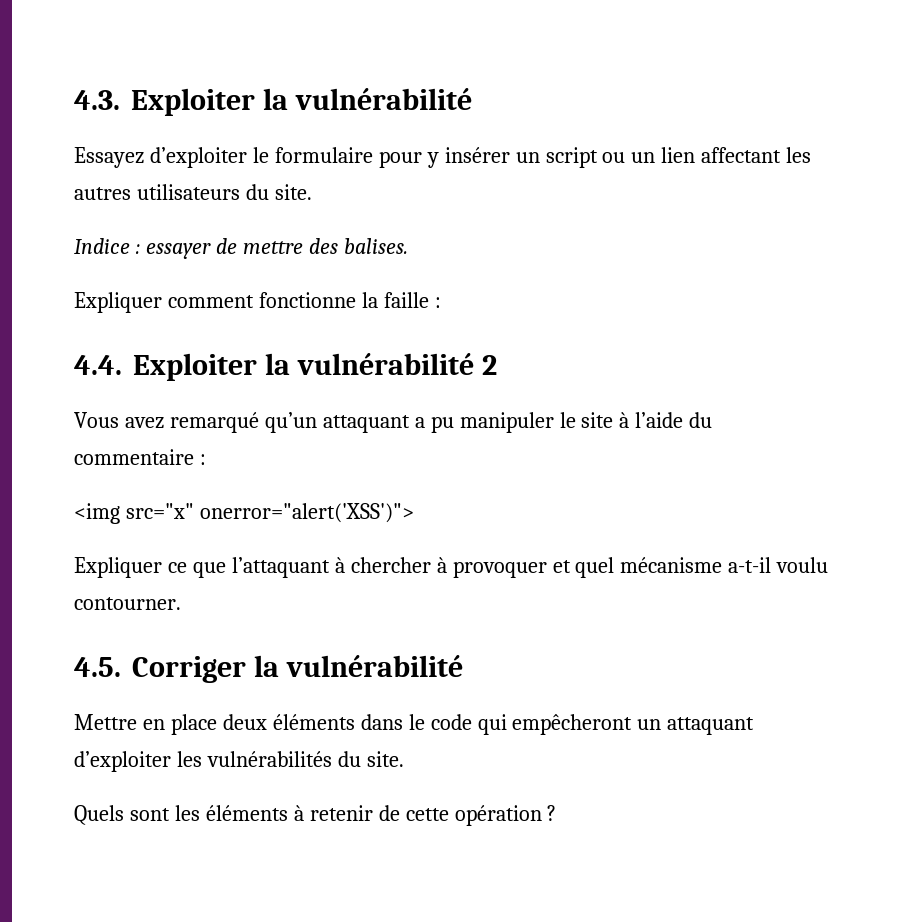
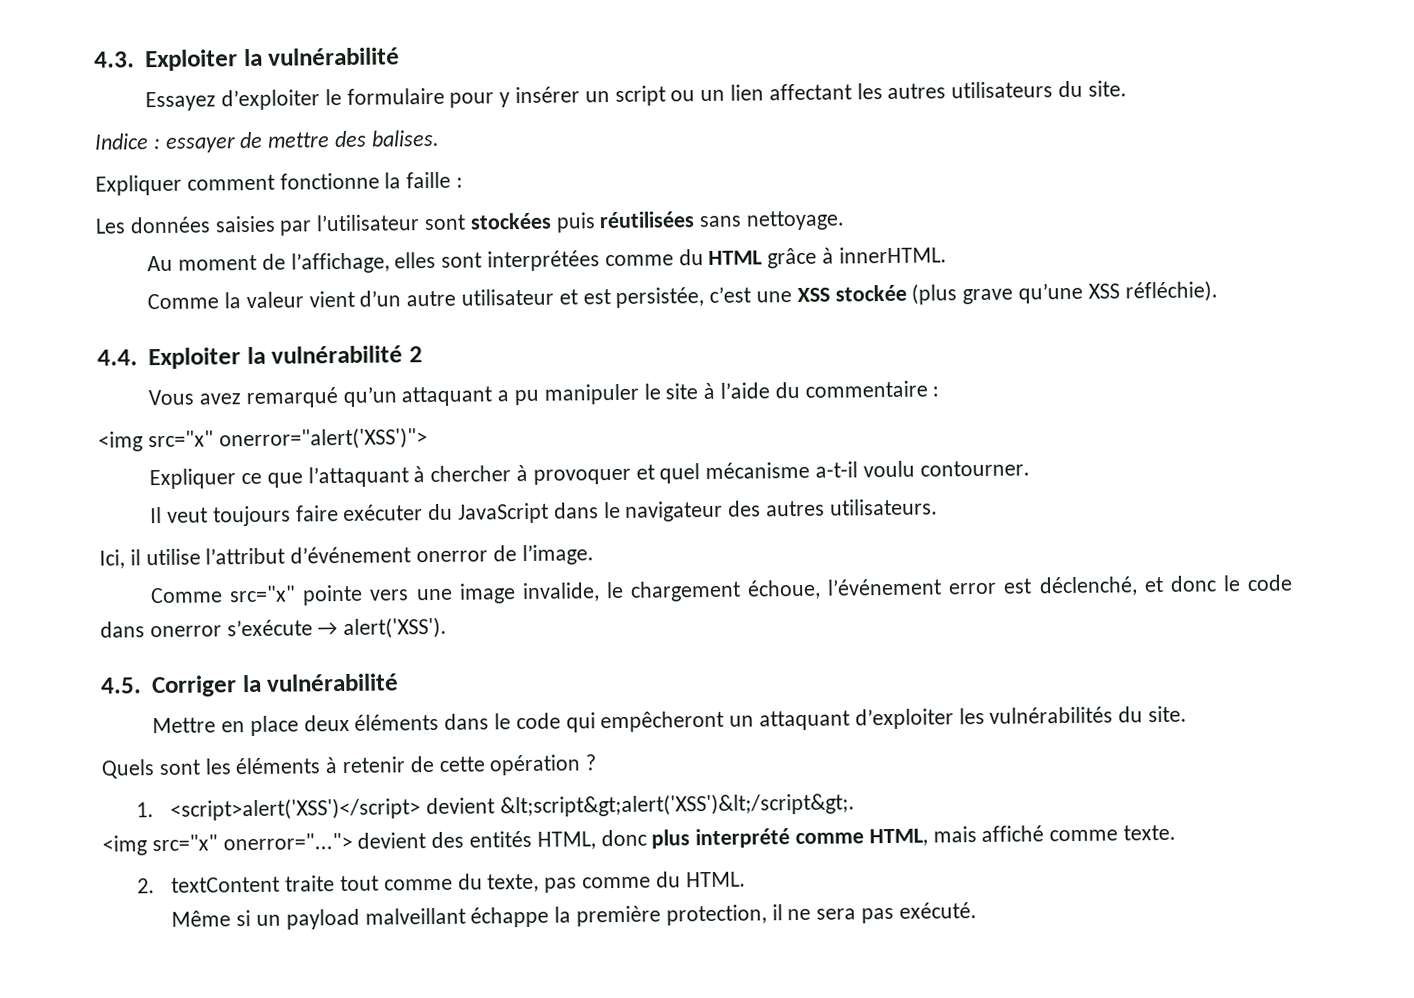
(441, 302) none -> [95,210,846,236] [147,246,947,274] [147,280,1218,310] // Les données saisies par l’utilisateur sont stockées puis réutilisées sans nettoyage. // Au moment de l’affichage, elles sont interprétées comme du HTML grâce à innerHTML. // Comme la valeur vient d’un autre utilisateur et est persistée, c’est une XSS stockée (plus grave qu’une XSS réfléchie).
(181, 603) none -> [150,498,938,527] [99,544,594,569] [150,574,1294,606] [100,616,448,640] // Il veut toujours faire exécuter du JavaScript dans le navigateur des autres utilisateurs. // Ici, il utilise l’attribut d’événement onerror de l’image. // Comme src="x" pointe vers une image invalide, le chargement échoue, l’événement error est déclenché, et donc le code dans onerror s’exécute → alert('XSS').
(557, 813) none -> [136,792,855,821] [102,824,1177,856] [137,871,746,894] [171,902,977,930] // 1. <script>alert('XSS')</script> devient &lt;script&gt;alert('XSS')&lt;/script&gt;. // <img src="x" onerror="..."> devient des entités HTML, donc plus interprété comme HTML, mais affiché comme texte. // 2. textContent traite tout comme du texte, pas comme du HTML. // Même si un payload malveillant échappe la première protection, il ne sera pas exécuté.

